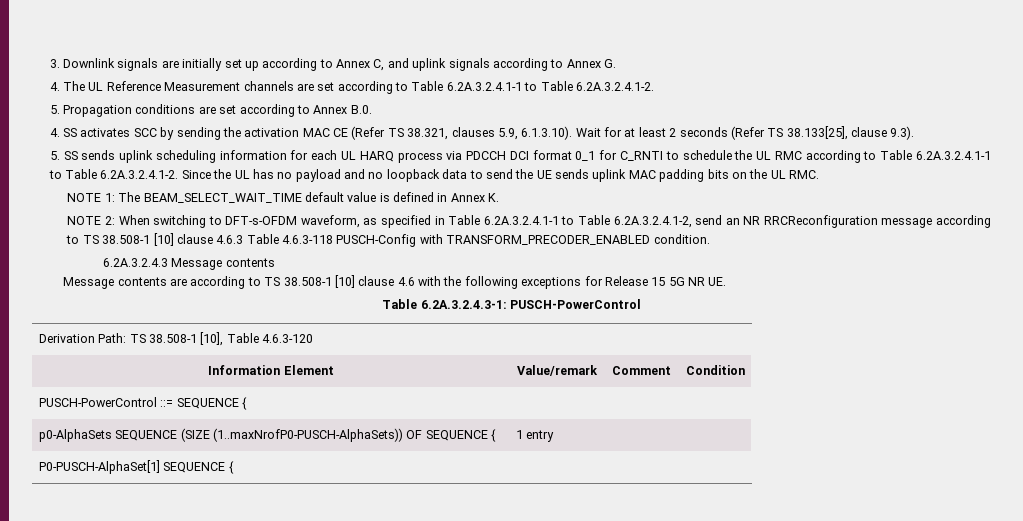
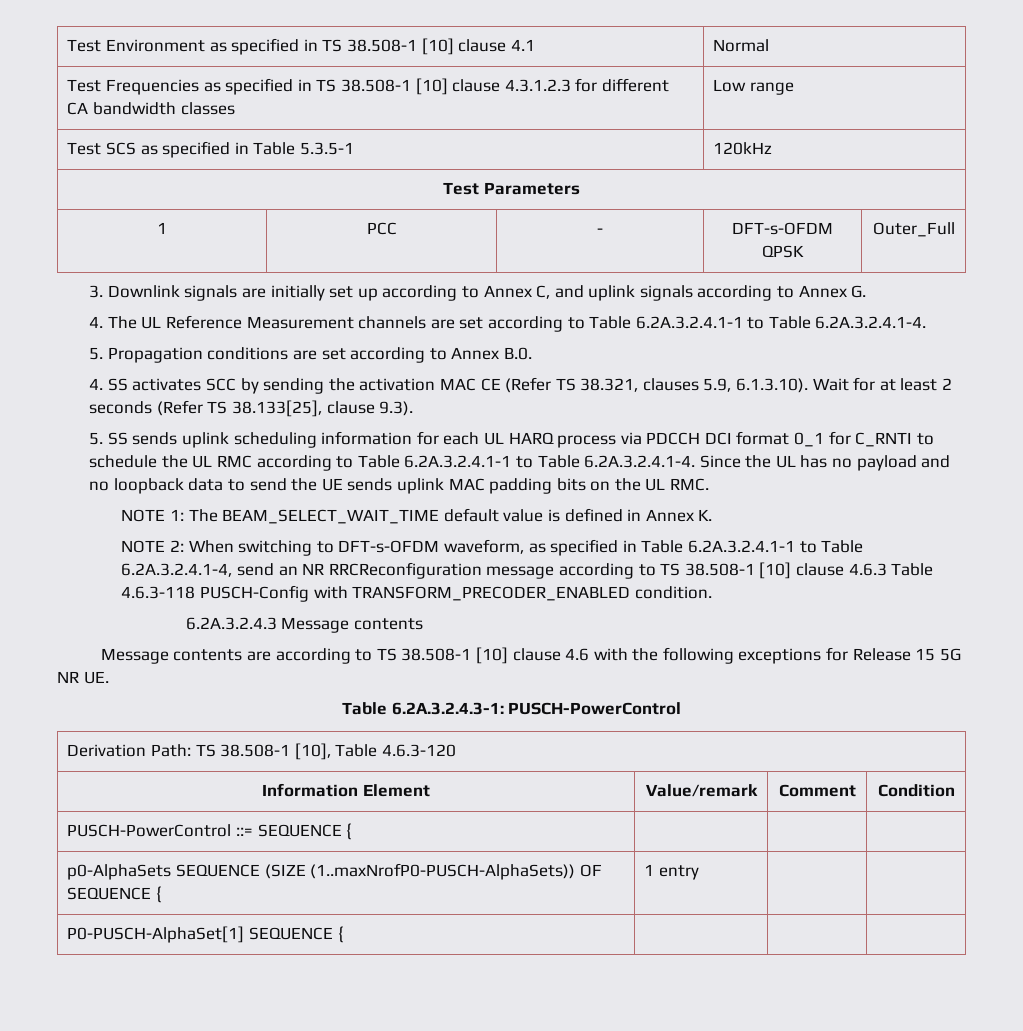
(49, 63) none -> [67,38,535,55] [713,39,770,52] [67,78,669,95] [67,102,235,115] [713,79,795,95] [67,141,354,158] [713,142,773,155] [443,182,580,195] [157,222,167,234] [366,222,397,235] [597,228,603,234] [732,222,833,235] [762,245,804,258] [872,222,955,237] Test Environment as specified in TS 38.508-1 [10] clause 4.1 | Normal // Test Frequencies as specified in TS 38.508-1 [10] clause 4.3.1.2.3 for different CA bandwidth classes | Low range // Test SCS as specified in Table 5.3.5-1 | 120kHz // Test Parameters // 1 | PCC | - | DFT-s-OFDM QPSK | Outer_Full //
[575,82,654,91] 6.2A.3.2.4.1-2. -> [815,316,927,329] 6.2A.3.2.4.1-4.
[100,170,179,179] 6.2A.3.2.4.1-2. -> [584,455,696,468] 6.2A.3.2.4.1-4.
[613,216,692,228] 6.2A.3.2.4.1-2, -> [121,563,233,577] 6.2A.3.2.4.1-4,

